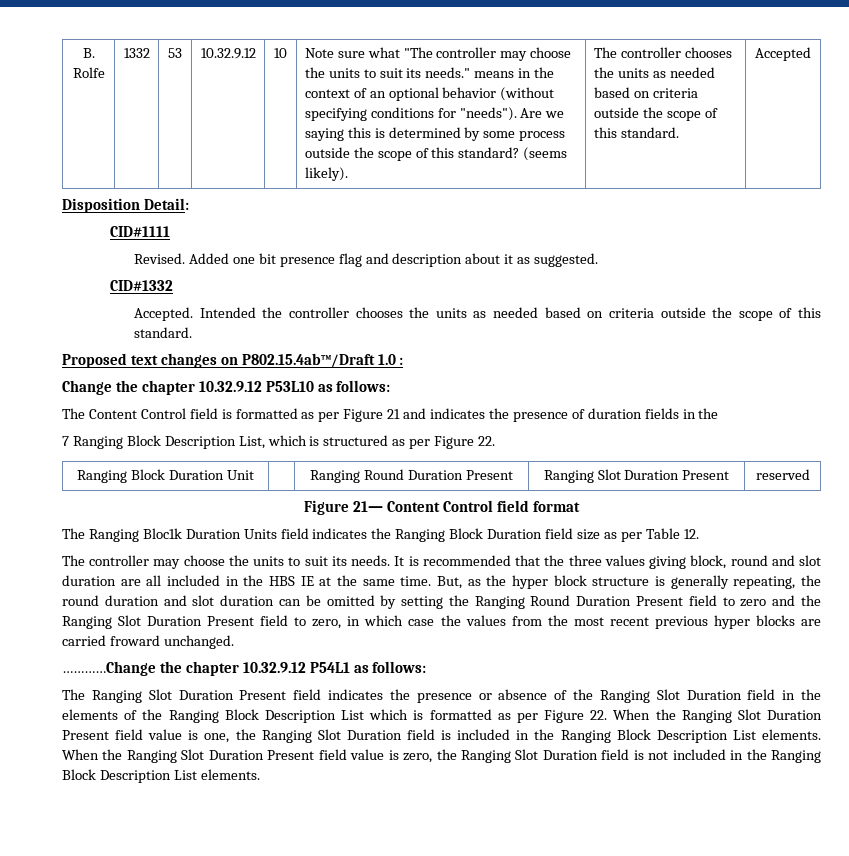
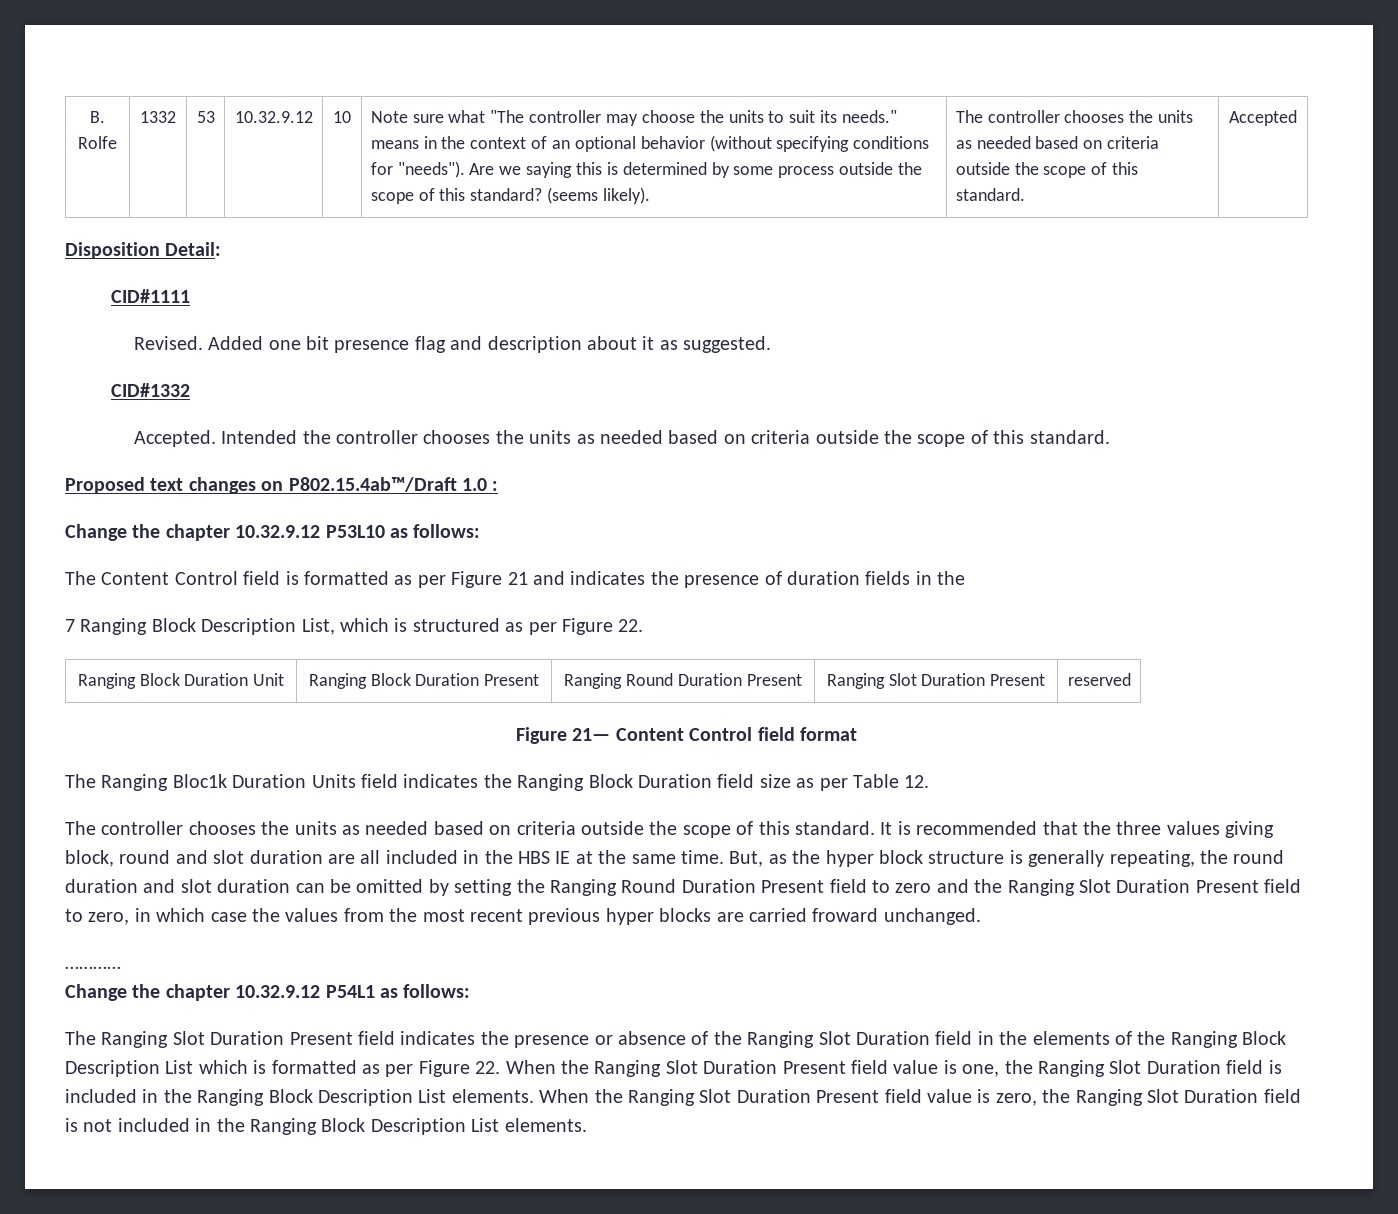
(254, 475) none -> [308,673,540,689] Ranging Block Duration Present
[153,555,391,569] may choose the units to suit its needs. -> [188,821,875,838] chooses the units as needed based on criteria outside the scope of this standard.
[62,661,156,676] …………Change -> [65,966,121,969] [65,984,127,1001] ………… // Change

